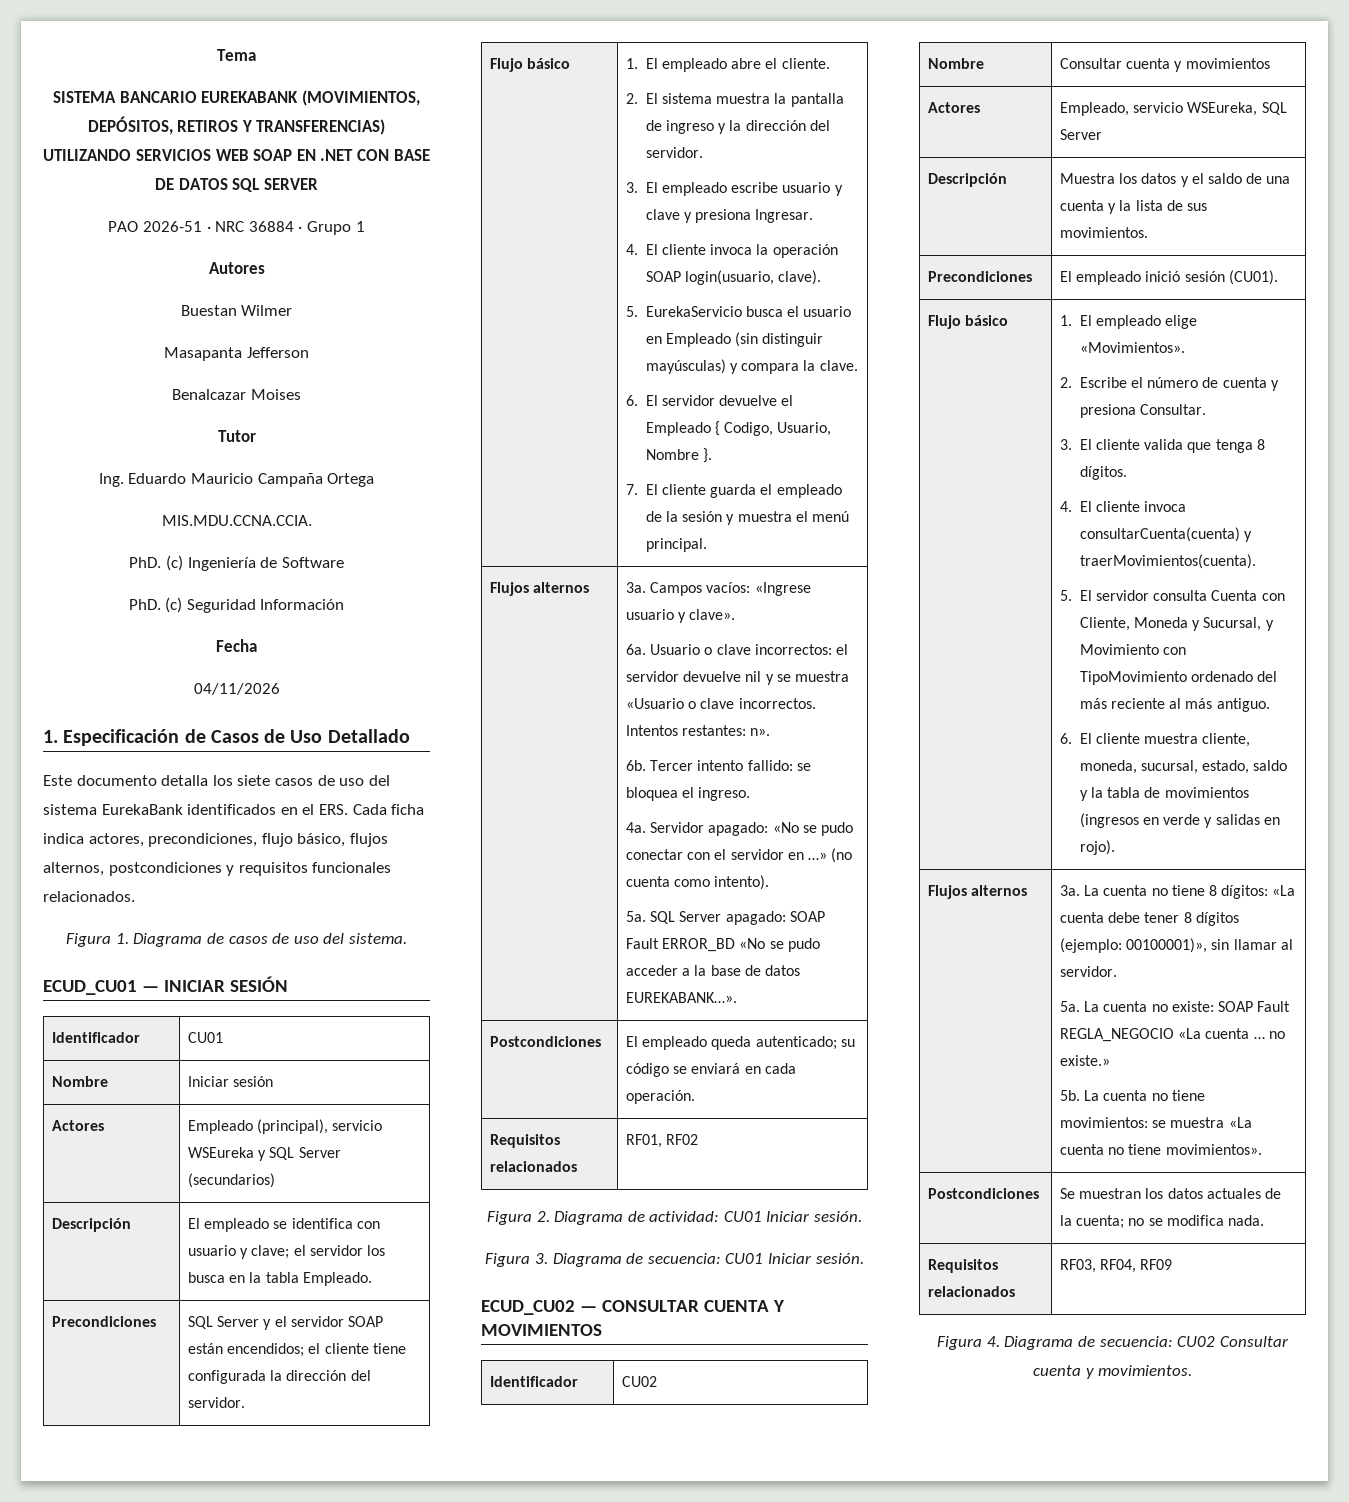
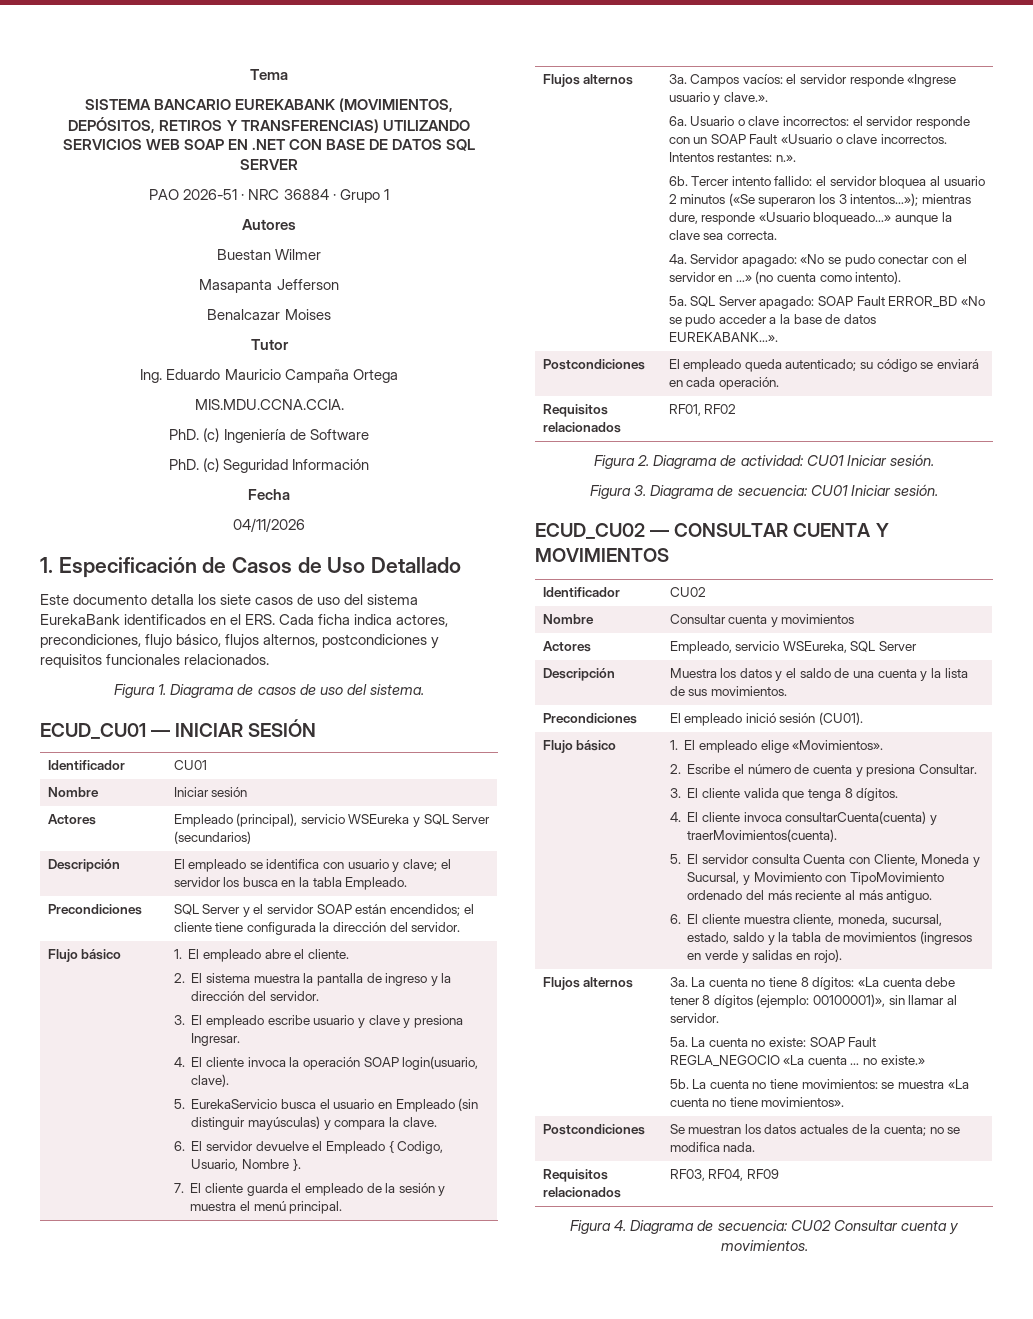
(751, 587) none -> [786,74,904,87] el servidor responde
[689,609,736,620] clave». -> [723,92,768,102] clave.».
[683,671,849,685] devuelve nil y se muestra -> [916,116,971,129] [668,134,778,144] responde con un SOAP Fault
[750,728,771,736] n». -> [775,155,796,162] n.».
[796,763,811,771] [626,787,751,801] se bloquea el ingreso. -> [816,176,985,189] [668,193,972,207] [668,212,952,225] [668,230,777,240] el servidor bloquea al usuario 2 minutos («Se superaron los 3 intentos…»); mientras dure, responde «Usuario bloqueado…» aunque la clave sea correcta.

